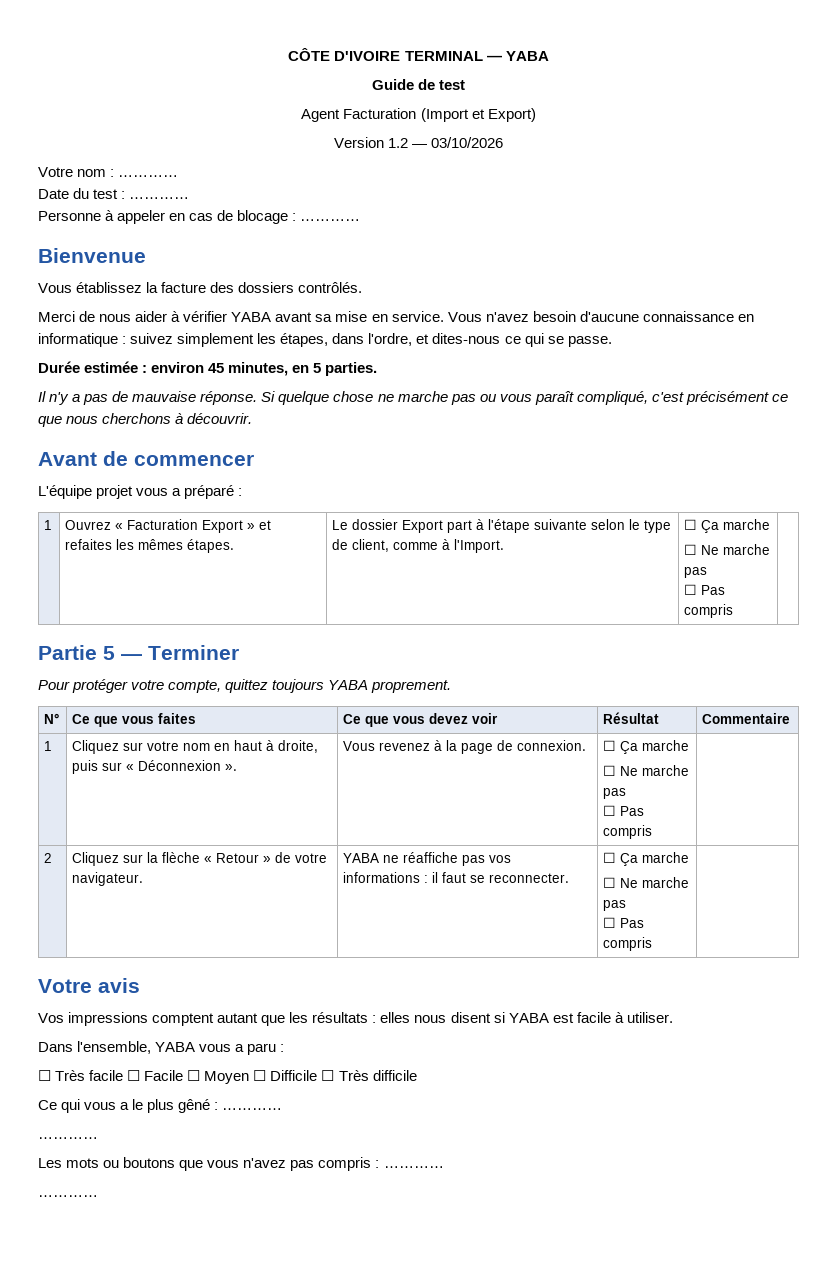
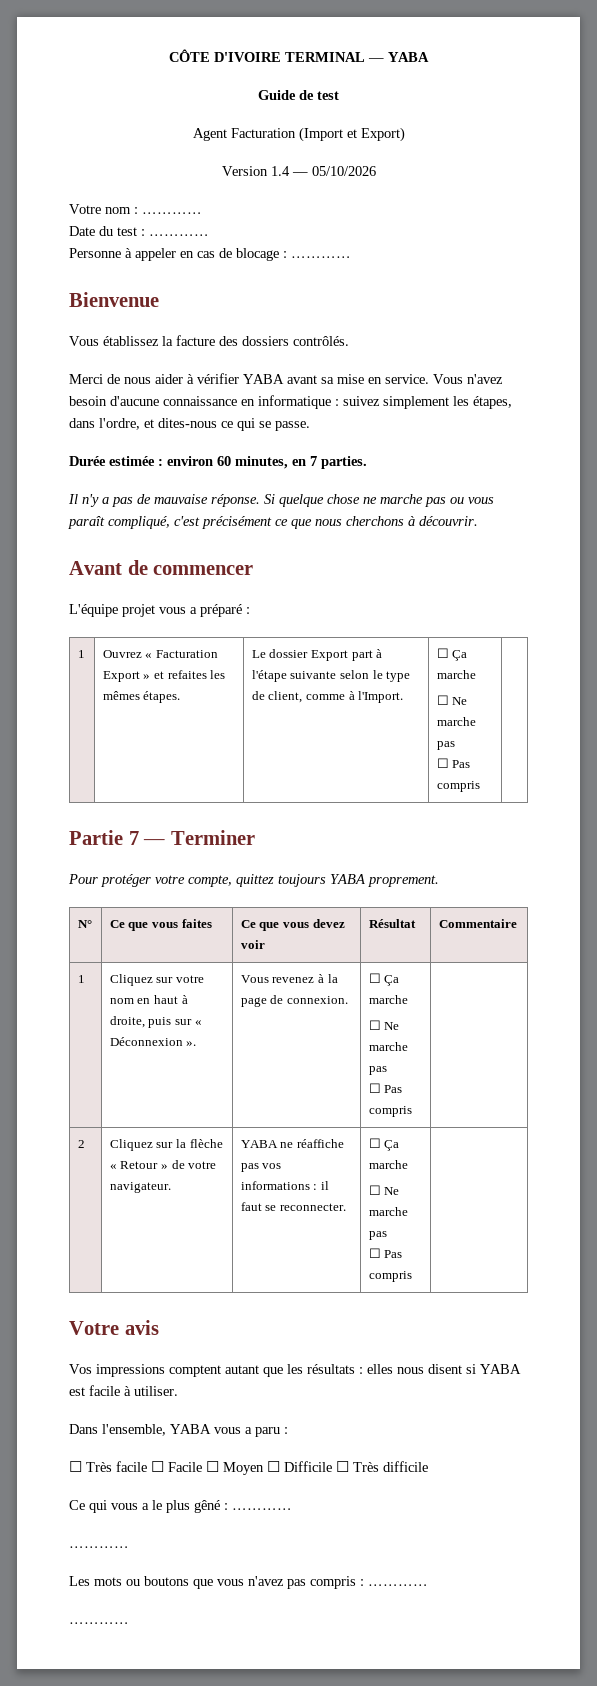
[387,137,504,148] 1.2 — 03/10/2026 -> [270,166,376,176] 1.4 — 05/10/2026
[208,363,225,373] 45 -> [217,456,231,466] 60
[313,363,322,373] 5 -> [310,456,317,466] 7
[103,646,115,660] 5 -> [128,831,139,845] 7

